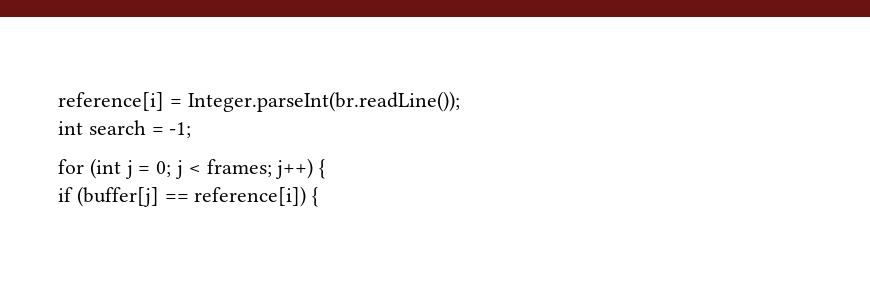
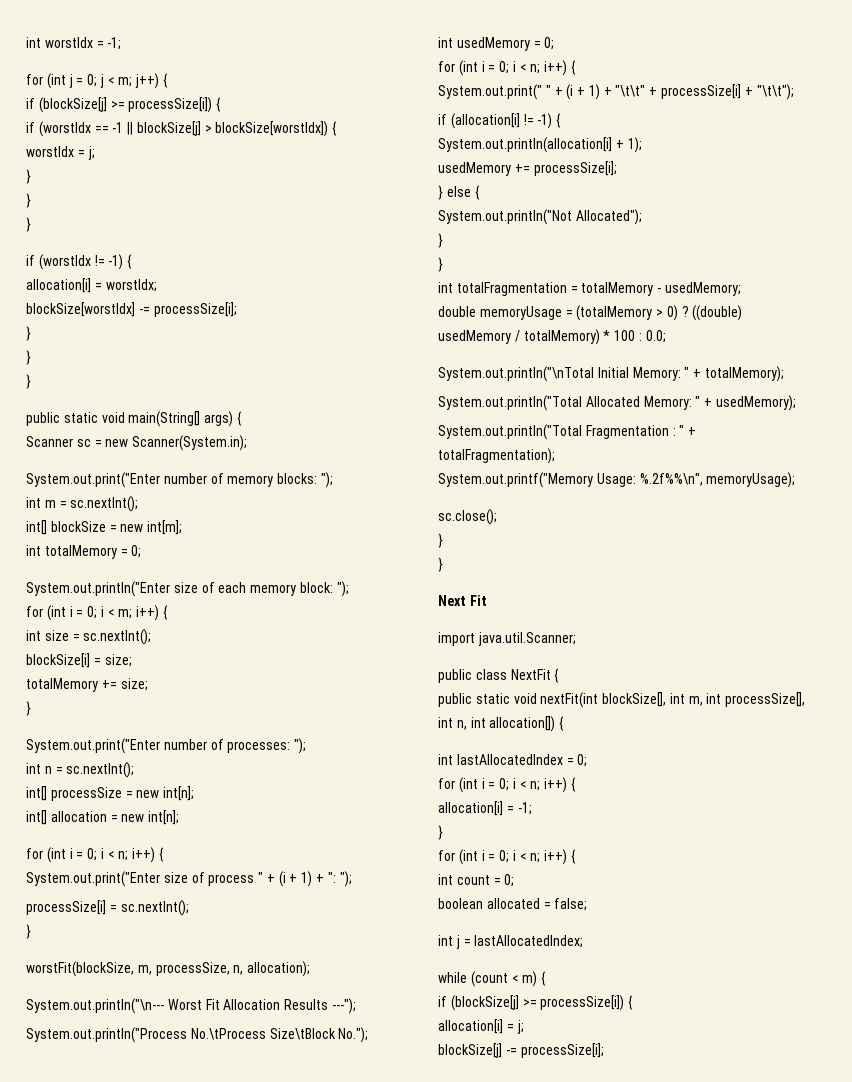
[58,91,460,112] [58,120,146,135] reference[i] = Integer.parseInt(br.readLine()); // int search -> [26,37,93,48] int worstIdx
[206,159,272,177] frames; -> [118,77,133,87] m;
[76,186,319,207] (buffer[j] == reference[i]) { -> [38,97,222,113] [26,121,338,137] [26,146,95,160] [26,169,31,184] [26,193,31,208] [26,217,31,232] [26,254,133,270] [26,278,157,293] [26,302,237,317] [26,326,31,341] [26,350,31,365] [26,374,31,389] [26,411,242,427] [26,435,248,451] [26,472,333,488] [26,496,139,512] [26,520,183,535] [26,545,142,559] [26,581,349,597] [26,605,169,621] [26,629,152,645] [26,653,132,668] [26,678,148,692] [26,701,31,716] [26,738,307,754] [26,762,135,778] [26,786,195,801] [26,810,180,825] [26,847,165,863] [26,871,352,887] [26,900,189,916] [26,924,31,939] [26,961,311,977] [26,998,356,1014] [26,1027,369,1043] [438,37,555,51] [438,60,577,76] [438,84,794,100] [438,113,562,129] [438,137,642,153] [438,161,617,176] [438,185,480,200] [438,209,642,225] [438,233,443,248] [438,257,443,272] [438,282,741,296] [438,305,743,321] [438,329,666,345] [438,366,784,382] [438,395,796,411] [438,424,697,440] [438,448,555,464] [438,472,796,488] [438,509,497,525] [438,533,443,548] [438,557,443,572] [438,595,487,606] [438,632,576,646] [438,668,560,683] [438,692,806,708] [438,716,565,732] [438,754,588,767] [438,777,577,793] [438,801,532,816] [438,825,443,840] [438,849,577,865] [438,874,515,887] [438,898,588,911] [438,935,584,949] [438,971,547,987] [438,995,634,1011] [438,1019,524,1034] [438,1043,604,1058] (blockSize[j] >= processSize[i]) { // if (worstIdx == -1 || blockSize[j] > blockSize[worstIdx]) { // worstIdx = j; // } // } // } // if (worstIdx != -1) { // allocation[i] = worstIdx; // blockSize[worstIdx] -= processSize[i]; // } // } // } // public static void main(String[] args) { // Scanner sc = new Scanner(System.in); // System.out.print("Enter number of memory blocks: "); // int m = sc.nextInt(); // int[] blockSize = new int[m]; // int totalMemory = 0; // System.out.println("Enter size of each memory block: "); // for (int i = 0; i < m; i++) { // int size = sc.nextInt(); // blockSize[i] = size; // totalMemory += size; // } // System.out.print("Enter number of processes: "); // int n = sc.nextInt(); // int[] processSize = new int[n]; // int[] allocation = new int[n]; // for (int i = 0; i < n; i++) { // System.out.print("Enter size of process " + (i + 1) + ": "); // processSize[i] = sc.nextInt(); // } // worstFit(blockSize, m, processSize, n, allocation); // System.out.println("\n--- Worst Fit Allocation Results ---"); // System.out.println("Process No.\tProcess Size\tBlock No."); // int usedMemory = 0; // for (int i = 0; i < n; i++) { // System.out.print(" " + (i + 1) + "\t\t" + processSize[i] + "\t\t"); // if (allocation[i] != -1) { // System.out.println(allocation[i] + 1); // usedMemory += processSize[i]; // } else { // System.out.println("Not Allocated"); // } // } // int totalFragmentation = totalMemory - usedMemory; // double memoryUsage = (totalMemory > 0) ? ((double) usedMemory / totalMemory) * 100 : 0.0; // System.out.println("\nTotal Initial Memory: " + totalMemory); // System.out.println("Total Allocated Memory: " + usedMemory); // System.out.println("Total Fragmentation : " + totalFragmentation); // System.out.printf("Memory Usage: %.2f%%\n", memoryUsage); // sc.close(); // } // } // Next Fit // import java.util.Scanner; // public class NextFit { // public static void nextFit(int blockSize[], int m, int processSize[], int n, int allocation[]) { // int lastAllocatedIndex = 0; // for (int i = 0; i < n; i++) { // allocation[i] = -1; // } // for (int i = 0; i < n; i++) { // int count = 0; // boolean allocated = false; // int j = lastAllocatedIndex; // while (count < m) { // if (blockSize[j] >= processSize[i]) { // allocation[i] = j; // blockSize[j] -= processSize[i];

